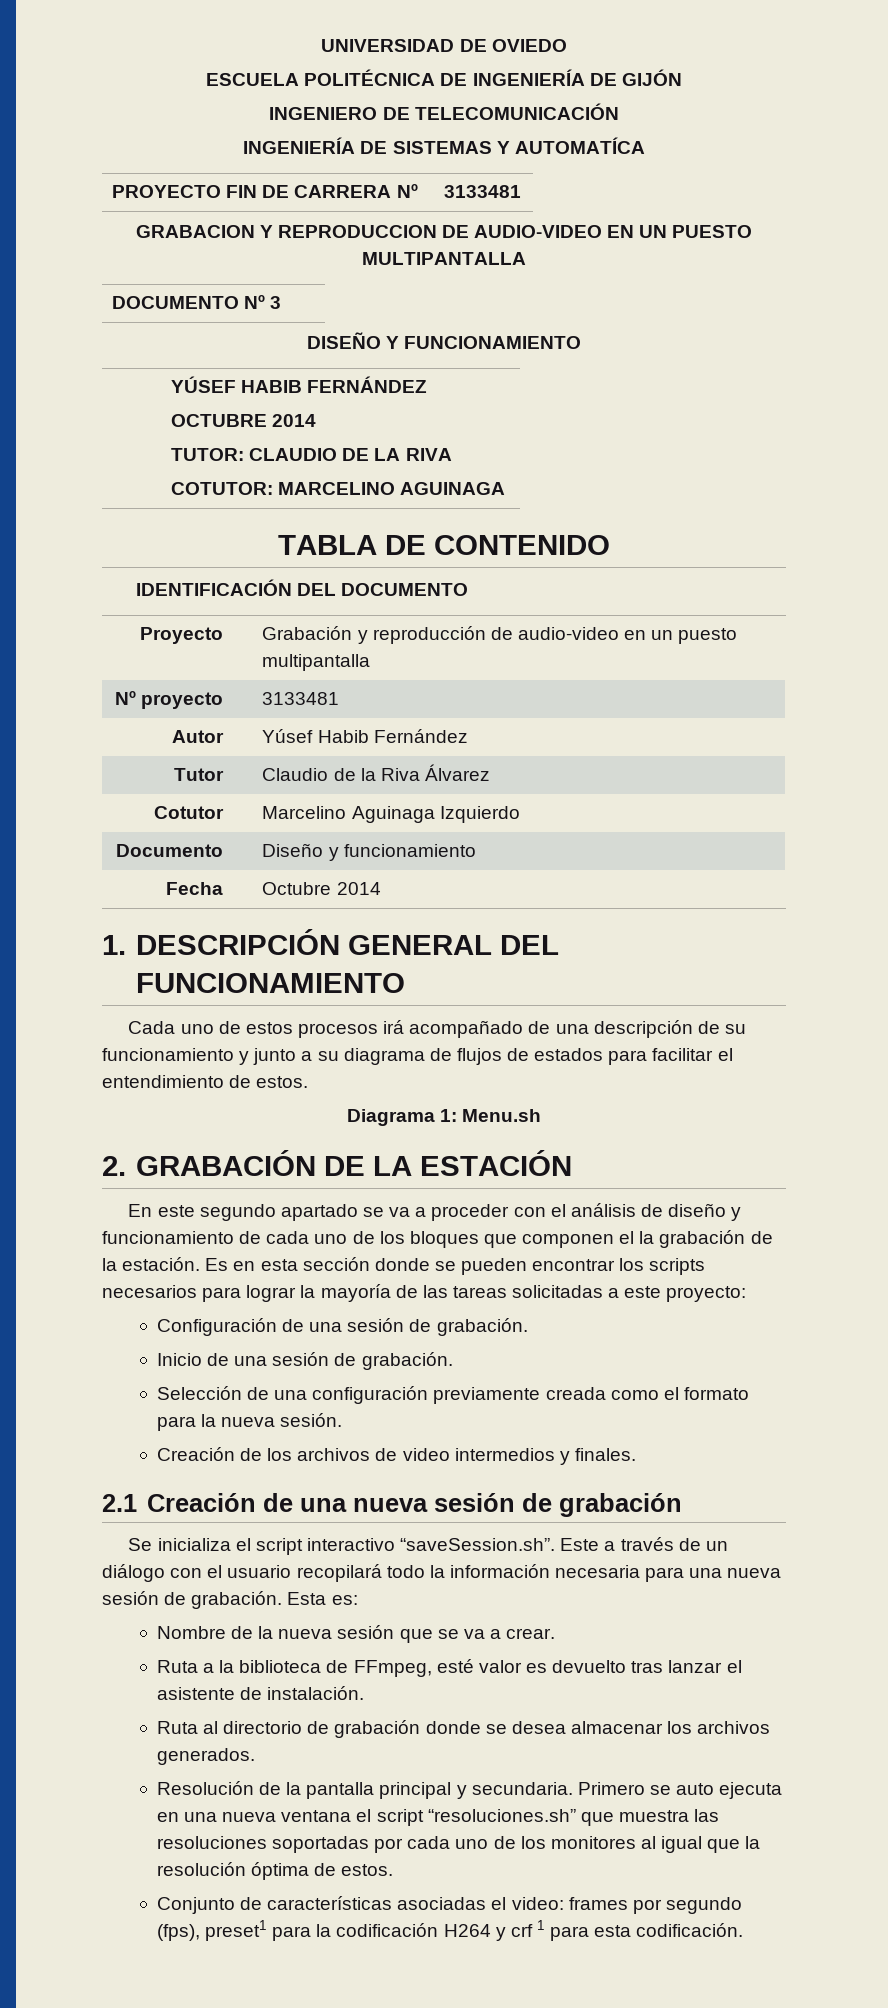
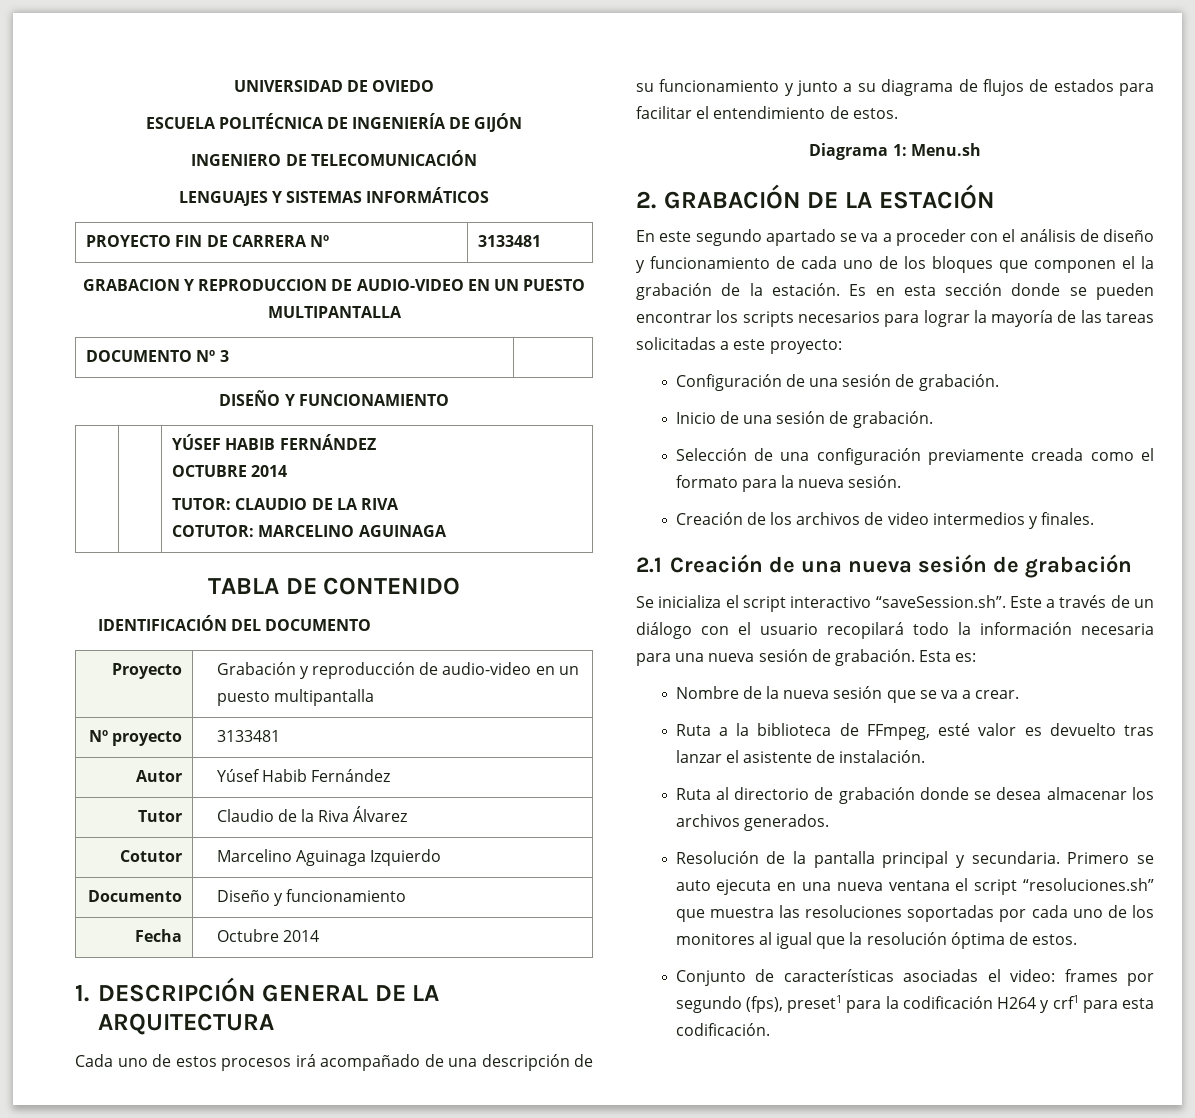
[243,137,645,154] INGENIERÍA DE SISTEMAS Y AUTOMATÍCA -> [178,187,490,206] LENGUAJES Y SISTEMAS INFORMÁTICOS
[500,935,560,955] [136,973,406,993] DEL FUNCIONAMIENTO -> [374,985,440,1001] [97,1013,274,1035] DE LA ARQUITECTURA
[510,1920,545,1937] crf 1 -> [1052,995,1079,1009] crf1

